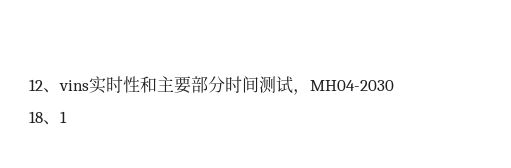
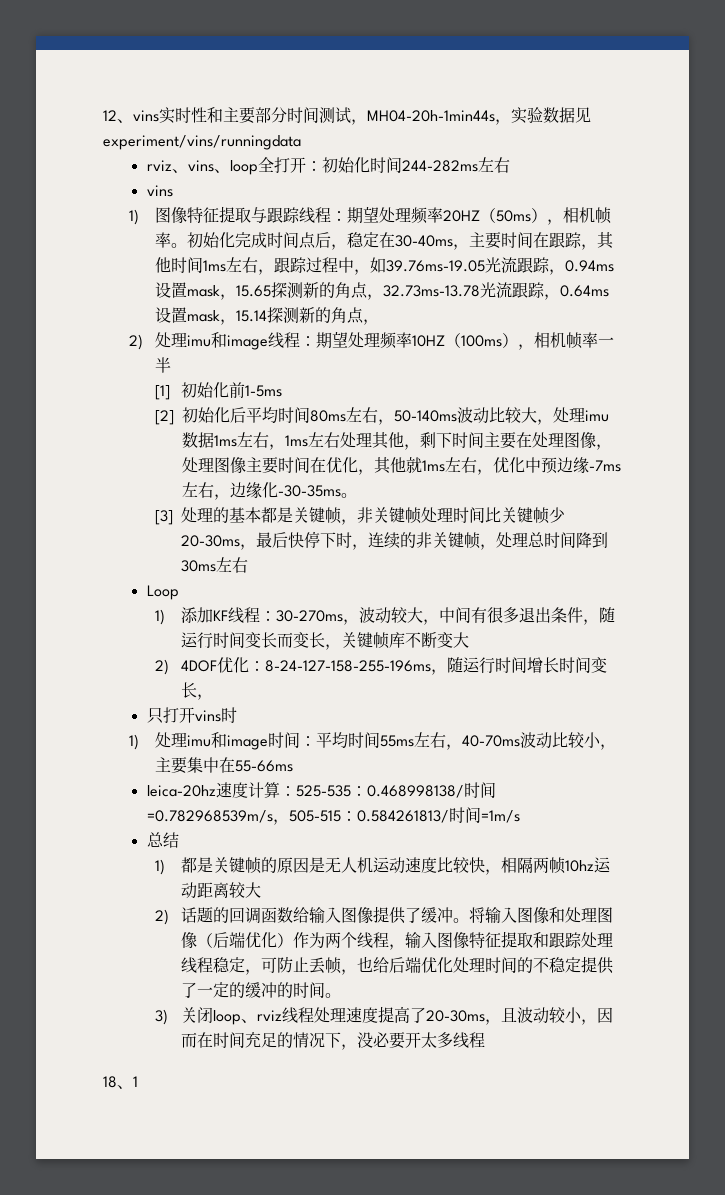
[310,80,394,91] MH04-2030 -> [367,107,591,125] [103,135,301,150] [146,157,510,175] [146,185,173,197] [129,206,613,225] [155,232,615,250] [155,257,615,275] [155,282,610,300] [155,307,380,325] [129,331,615,350] [155,357,172,373] [155,382,283,400] [155,407,610,425] [182,432,613,450] [182,457,622,475] [182,482,358,500] [155,507,566,525] [181,531,609,550] [181,557,249,573] [146,585,179,600] [155,607,616,625] [181,632,470,650] [155,657,608,675] [181,682,214,700] [146,707,237,724] [129,732,617,750] [155,757,294,774] [146,782,496,798] [146,807,520,825] [146,832,179,848] [155,857,612,875] [181,882,262,899] [155,906,614,925] [181,931,614,950] [181,956,615,975] [181,982,342,998] [155,1006,614,1025] [181,1032,486,1050] MH04-20h-1min44s，实验数据见experiment/vins/runningdata // rviz、vins、loop全打开：初始化时间244-282ms左右 // vins // 1)图像特征提取与跟踪线程：期望处理频率20HZ（50ms），相机帧率。初始化完成时间点后，稳定在30-40ms，主要时间在跟踪，其他时间1ms左右，跟踪过程中，如39.76ms-19.05光流跟踪，0.94ms设置mask，15.65探测新的角点，32.73ms-13.78光流跟踪，0.64ms设置mask，15.14探测新的角点， // 2)处理imu和image线程：期望处理频率10HZ（100ms），相机帧率一半 // [1]初始化前1-5ms // [2]初始化后平均时间80ms左右，50-140ms波动比较大，处理imu数据1ms左右，1ms左右处理其他，剩下时间主要在处理图像，处理图像主要时间在优化，其他就1ms左右，优化中预边缘-7ms左右，边缘化-30-35ms。 // [3]处理的基本都是关键帧，非关键帧处理时间比关键帧少20-30ms，最后快停下时，连续的非关键帧，处理总时间降到30ms左右 // Loop // 1)添加KF线程：30-270ms，波动较大，中间有很多退出条件，随运行时间变长而变长，关键帧库不断变大 // 2) 4DOF优化：8-24-127-158-255-196ms，随运行时间增长时间变长， // 只打开vins时 // 1)处理imu和image时间：平均时间55ms左右，40-70ms波动比较小，主要集中在55-66ms // leica-20hz速度计算：525-535：0.468998138/时间=0.782968539m/s，505-515：0.584261813/时间=1m/s // 总结 // 1)都是关键帧的原因是无人机运动速度比较快，相隔两帧10hz运动距离较大 // 2)话题的回调函数给输入图像提供了缓冲。将输入图像和处理图像（后端优化）作为两个线程，输入图像特征提取和跟踪处理线程稳定，可防止丢帧，也给后端优化处理时间的不稳定提供了一定的缓冲的时间。 // 3)关闭loop、rviz线程处理速度提高了20-30ms，且波动较小，因而在时间充足的情况下，没必要开太多线程

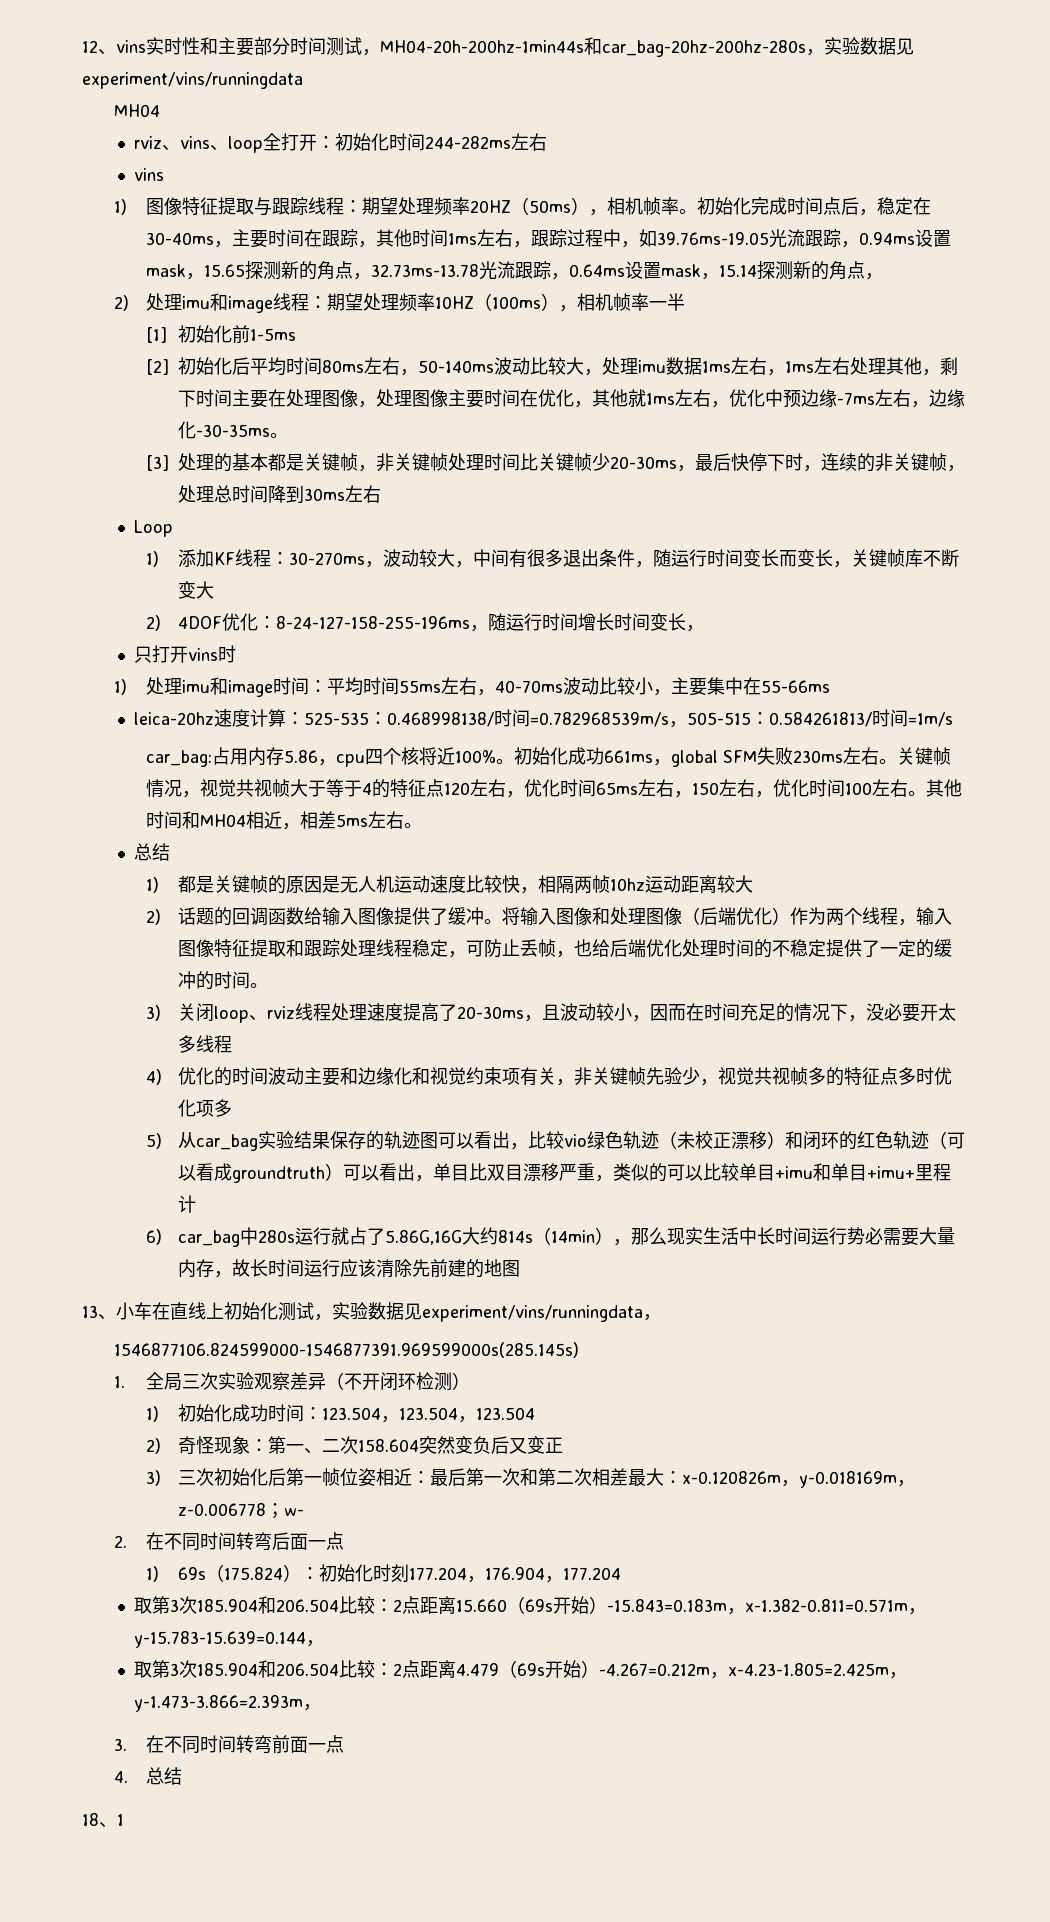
[367,107,591,125] [103,135,301,150] MH04-20h-1min44s，实验数据见experiment/vins/runningdata -> [380,37,914,57] [82,72,303,89] [114,104,161,117] MH04-20h-200hz-1min44s和car_bag-20hz-200hz-280s，实验数据见experiment/vins/runningdata // MH04
(520, 816) none -> [146,747,952,767] [146,779,963,798] [146,811,423,830] // car_bag:占用内存5.86，cpu四个核将近100%。初始化成功661ms，global SFM失败230ms左右。关键帧情况，视觉共视帧大于等于4的特征点120左右，优化时间65ms左右，150左右，优化时间100左右。其他时间和MH04相近，相差5ms左右。
(486, 1040) none -> [146,1067,953,1086] [178,1099,233,1117] [146,1131,966,1151] [178,1163,952,1183] [178,1195,197,1213] [146,1227,956,1247] [178,1259,521,1278] [82,1302,661,1322] [114,1342,580,1358] [114,1372,471,1391] [146,1404,536,1423] [146,1436,564,1454] [146,1468,916,1488] [178,1503,305,1519] [114,1532,345,1551] [146,1564,622,1583] [133,1596,926,1615] [133,1631,324,1648] [133,1660,907,1679] [133,1695,321,1712] [114,1735,345,1754] [114,1767,183,1785] // 4)优化的时间波动主要和边缘化和视觉约束项有关，非关键帧先验少，视觉共视帧多的特征点多时优化项多 // 5)从car_bag实验结果保存的轨迹图可以看出，比较vio绿色轨迹（未校正漂移）和闭环的红色轨迹（可以看成groundtruth）可以看出，单目比双目漂移严重，类似的可以比较单目+imu和单目+imu+里程计 // 6) car_bag中280s运行就占了5.86G,16G大约814s（14min），那么现实生活中长时间运行势必需要大量内存，故长时间运行应该清除先前建的地图 // 13、小车在直线上初始化测试，实验数据见experiment/vins/runningdata， // 1546877106.824599000-1546877391.969599000s(285.145s) // 1.全局三次实验观察差异（不开闭环检测） // 1)初始化成功时间：123.504，123.504，123.504 // 2)奇怪现象：第一、二次158.604突然变负后又变正 // 3)三次初始化后第一帧位姿相近：最后第一次和第二次相差最大：x-0.120826m，y-0.018169m，z-0.006778；w- // 2.在不同时间转弯后面一点 // 1) 69s（175.824）：初始化时刻177.204，176.904，177.204 // 取第3次185.904和206.504比较：2点距离15.660（69s开始）-15.843=0.183m，x-1.382-0.811=0.571m，y-15.783-15.639=0.144， // 取第3次185.904和206.504比较：2点距离4.479（69s开始）-4.267=0.212m，x-4.23-1.805=2.425m，y-1.473-3.866=2.393m， // 3.在不同时间转弯前面一点 // 4.总结

